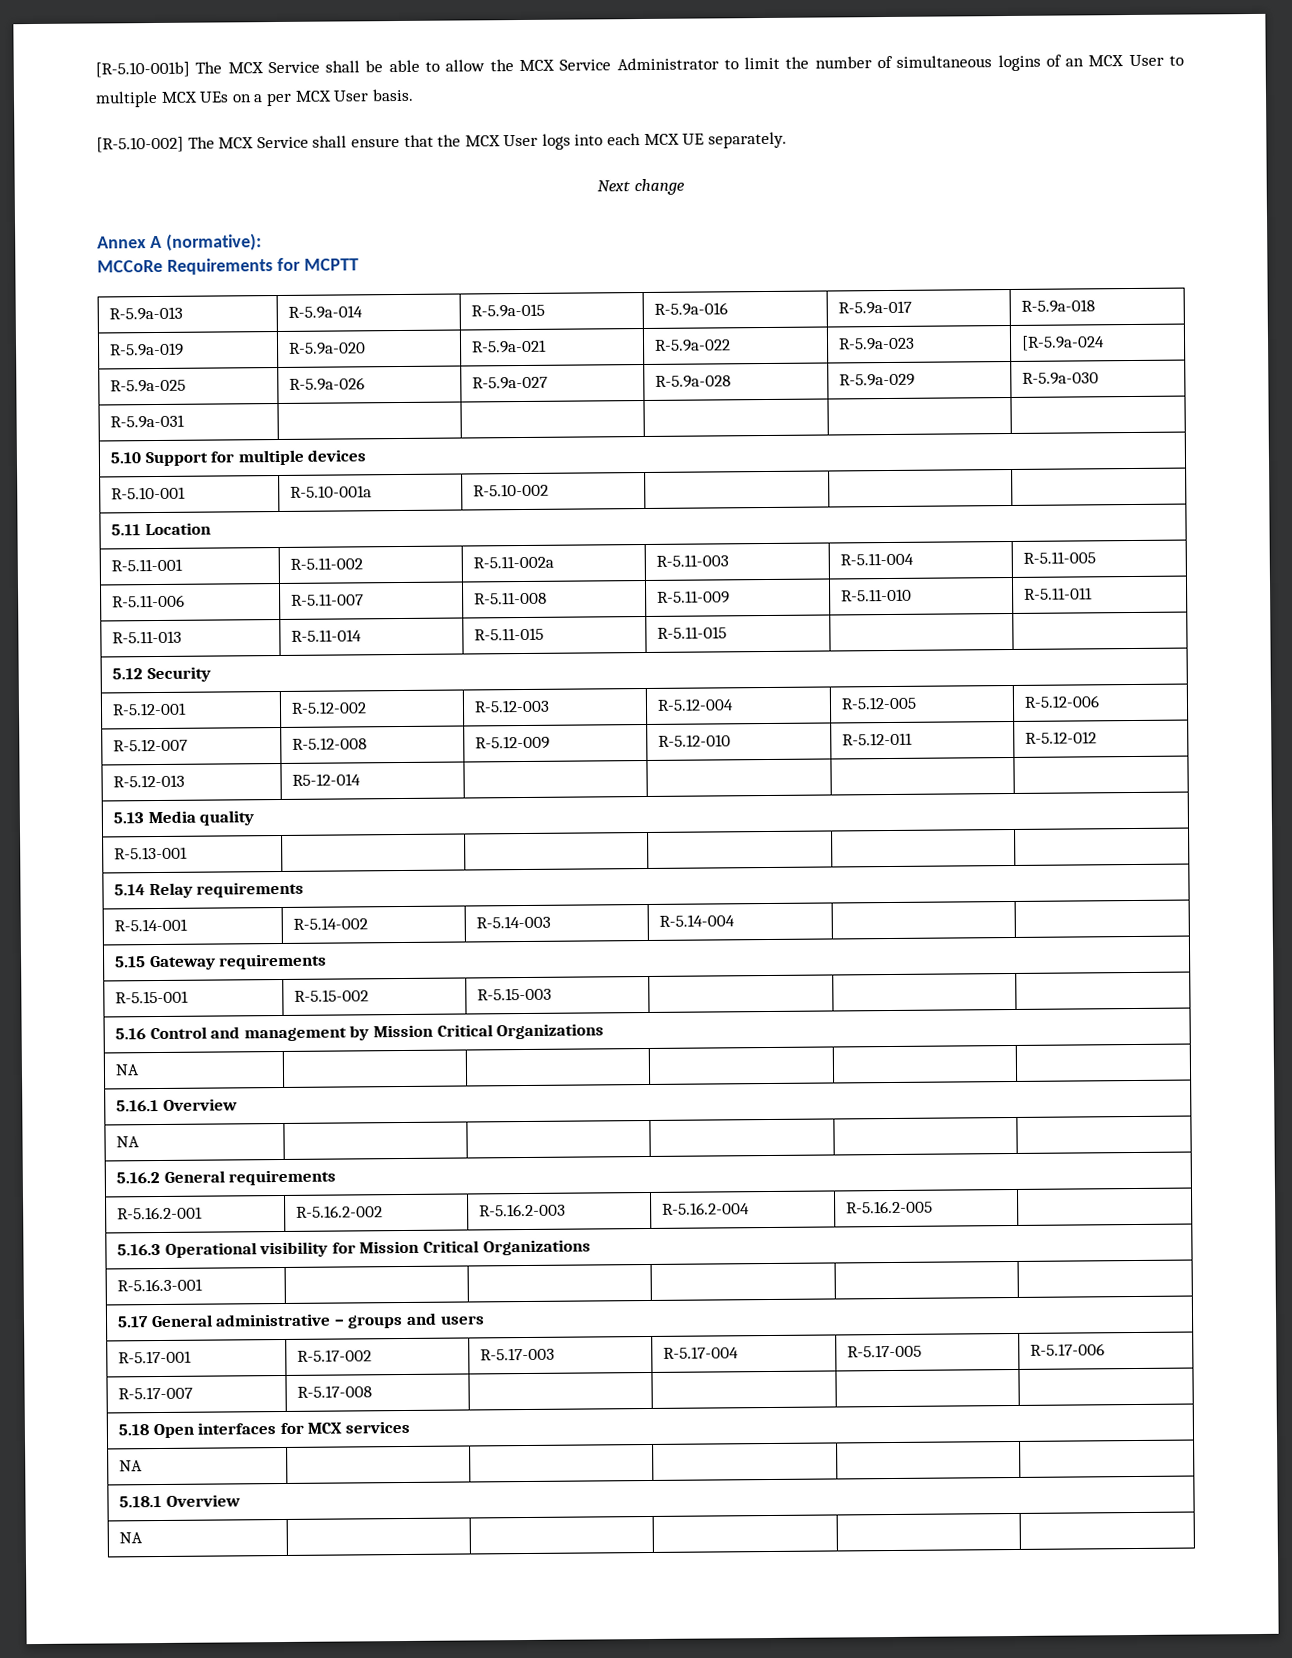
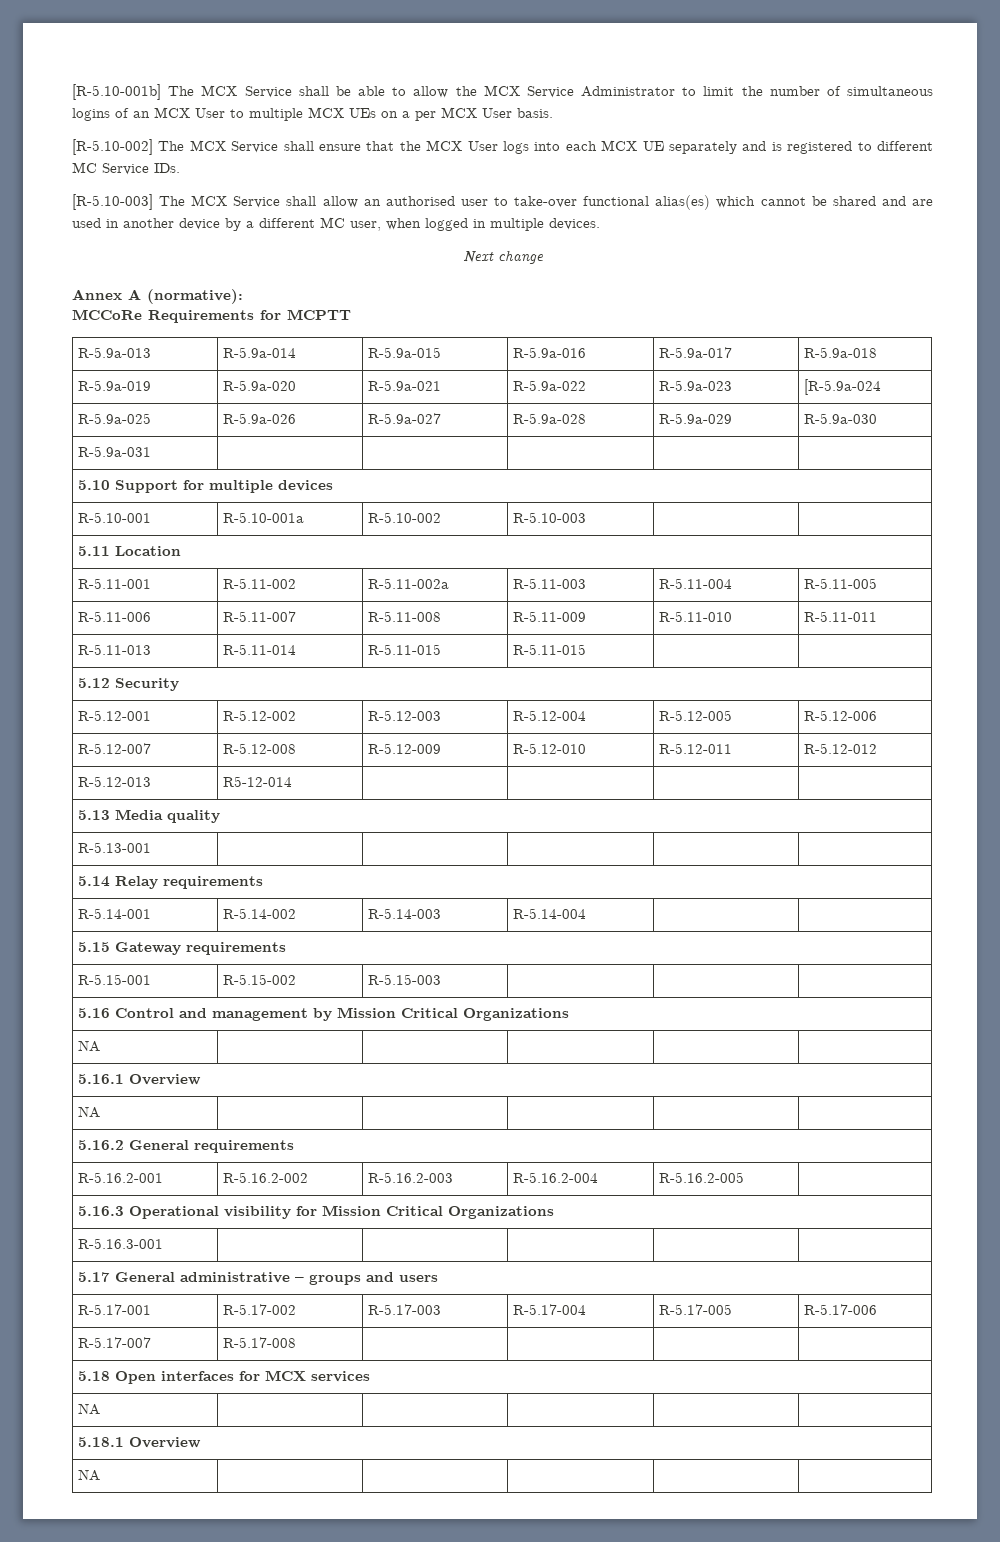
[707,131,787,149] separately. -> [668,141,933,154] [72,162,180,175] [72,194,933,210] [72,217,600,231] separately and is registered to different MC Service IDs. // [R-5.10-003] The MCX Service shall allow an authorised user to take-over functional alias(es) which cannot be shared and are used in another device by a different MC user, when logged in multiple devices.
(550, 490) none -> [513,512,587,523] R-5.10-003

